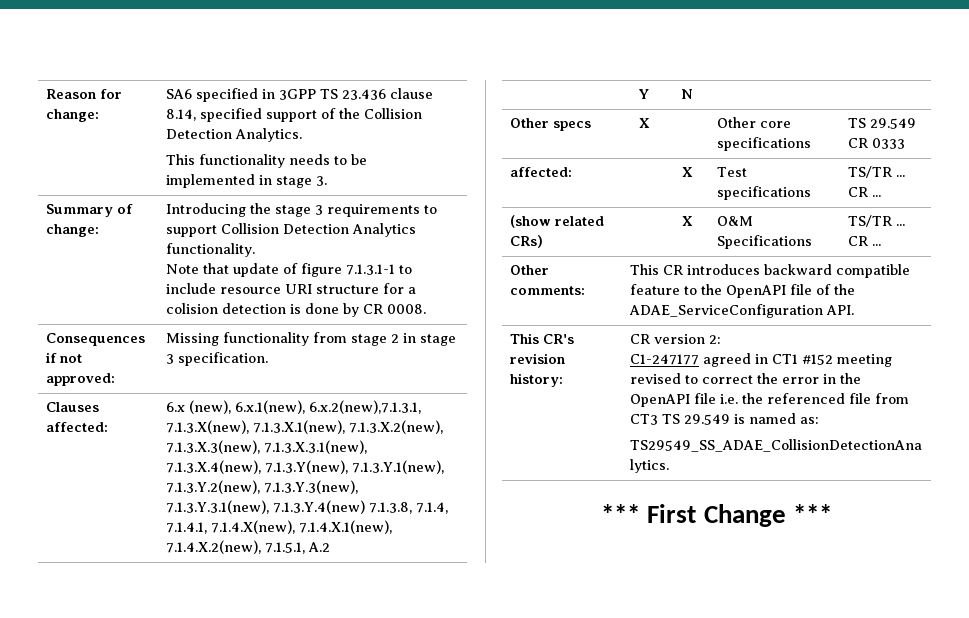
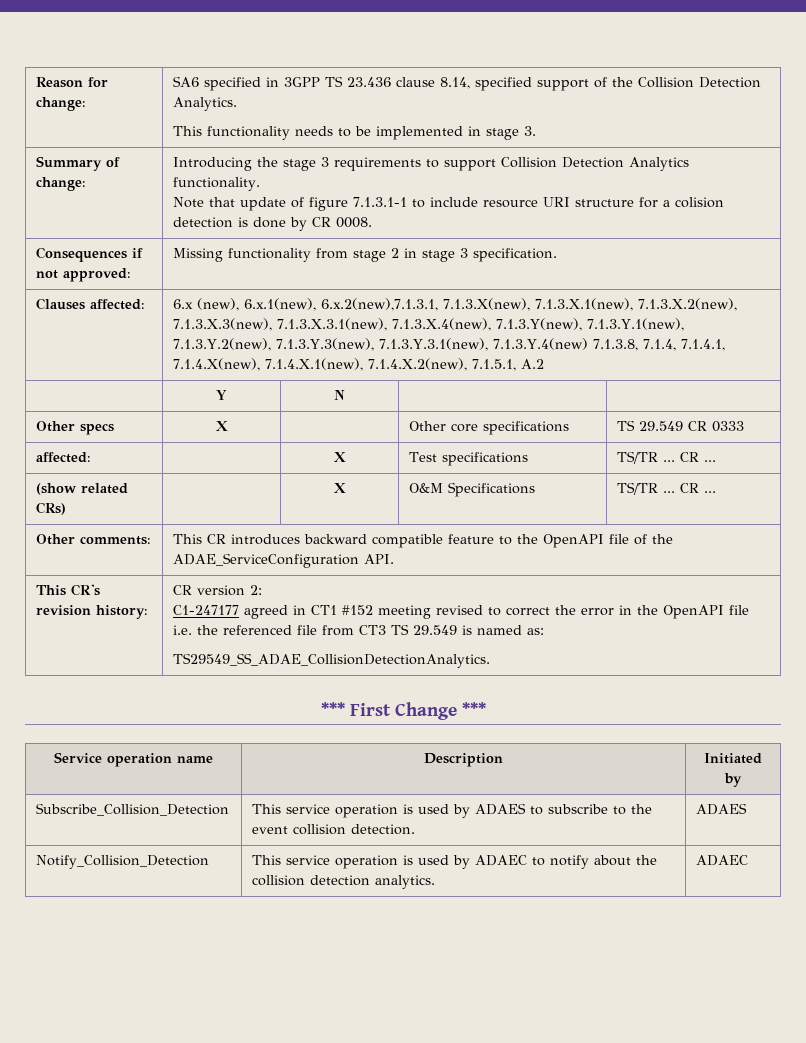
(832, 513) none -> [54,752,213,767] [424,753,503,767] [704,753,762,764] [724,773,742,787] [36,803,230,816] [252,803,653,818] [252,824,416,835] [696,803,748,815] [36,855,210,869] [252,855,658,869] [252,875,436,889] [696,855,749,866] // Service operation name | Description | Initiated by // Subscribe_Collision_Detection | This service operation is used by ADAES to subscribe to the event collision detection. | ADAES // Notify_Collision_Detection | This service operation is used by ADAEC to notify about the collision detection analytics. | ADAEC

